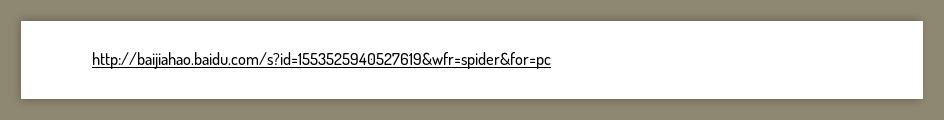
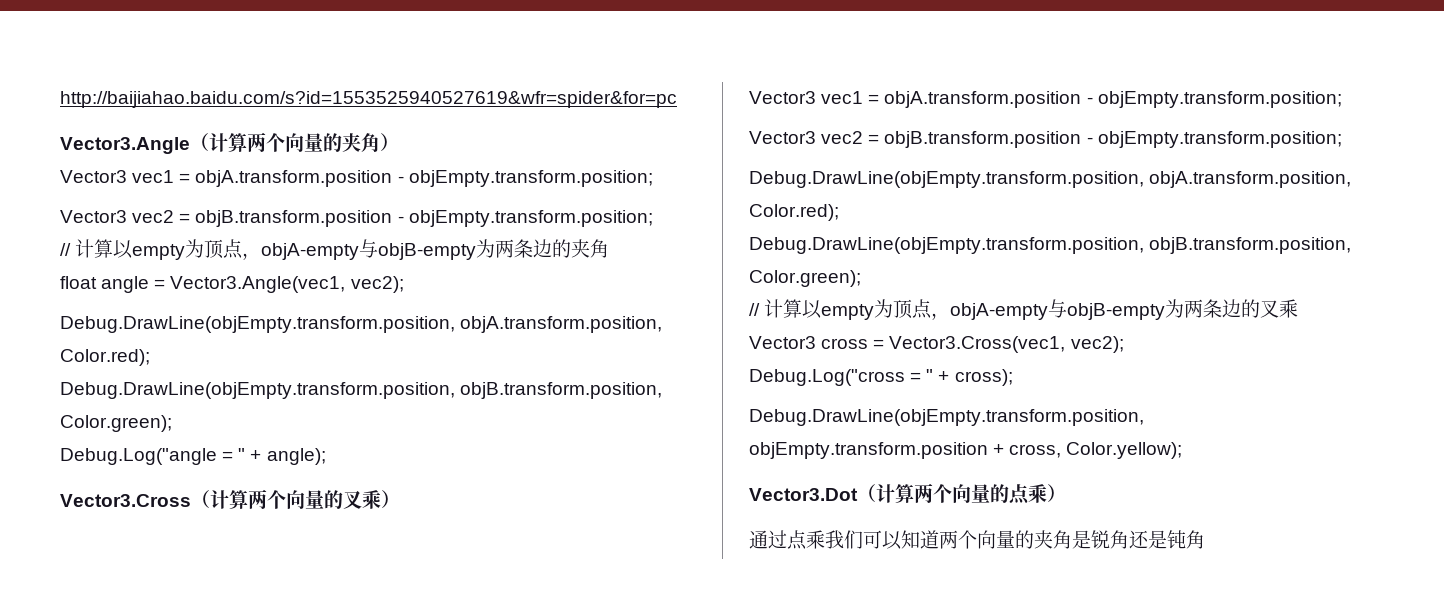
(551, 60) none -> [60,132,399,154] [60,170,653,187] [60,210,653,227] [60,239,610,260] [60,276,404,293] [60,316,663,333] [60,349,150,366] [60,382,663,399] [60,415,172,432] [60,448,326,465] [60,489,400,509] [749,91,1342,108] [749,131,1342,148] [749,171,1352,188] [749,204,839,221] [749,237,1352,254] [749,270,861,287] [749,299,1299,320] [749,336,1124,353] [749,369,1013,386] [749,409,1144,426] [749,442,1183,459] [749,483,1066,505] [749,530,1205,550] // Vector3.Angle（计算两个向量的夹角） // Vector3 vec1 = objA.transform.position - objEmpty.transform.position; // Vector3 vec2 = objB.transform.position - objEmpty.transform.position; // // 计算以empty为顶点，objA-empty与objB-empty为两条边的夹角 // float angle = Vector3.Angle(vec1, vec2); // Debug.DrawLine(objEmpty.transform.position, objA.transform.position, Color.red); // Debug.DrawLine(objEmpty.transform.position, objB.transform.position, Color.green); // Debug.Log("angle = " + angle); // Vector3.Cross（计算两个向量的叉乘） // Vector3 vec1 = objA.transform.position - objEmpty.transform.position; // Vector3 vec2 = objB.transform.position - objEmpty.transform.position; // Debug.DrawLine(objEmpty.transform.position, objA.transform.position, Color.red); // Debug.DrawLine(objEmpty.transform.position, objB.transform.position, Color.green); // // 计算以empty为顶点，objA-empty与objB-empty为两条边的叉乘 // Vector3 cross = Vector3.Cross(vec1, vec2); // Debug.Log("cross = " + cross); // Debug.DrawLine(objEmpty.transform.position, objEmpty.transform.position + cross, Color.yellow); // Vector3.Dot（计算两个向量的点乘） // 通过点乘我们可以知道两个向量的夹角是锐角还是钝角

